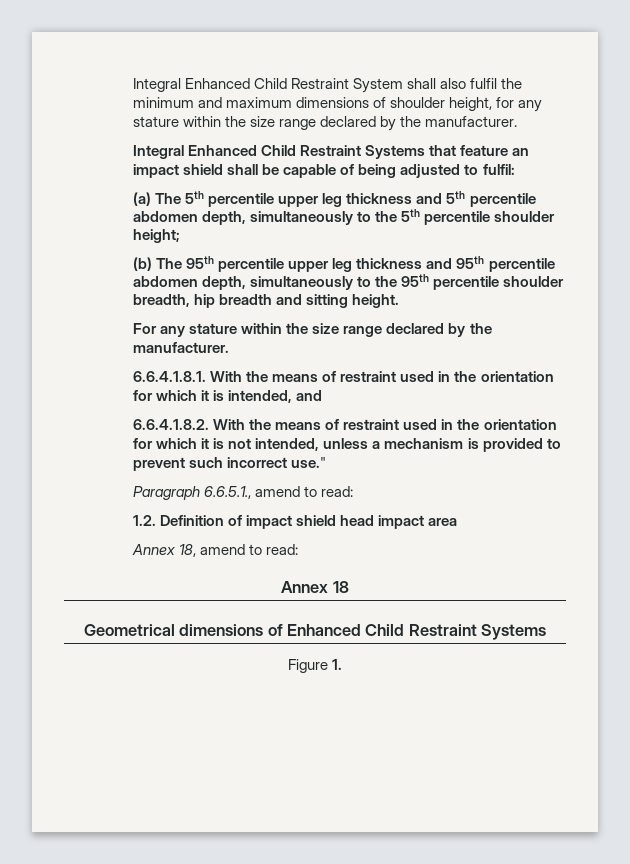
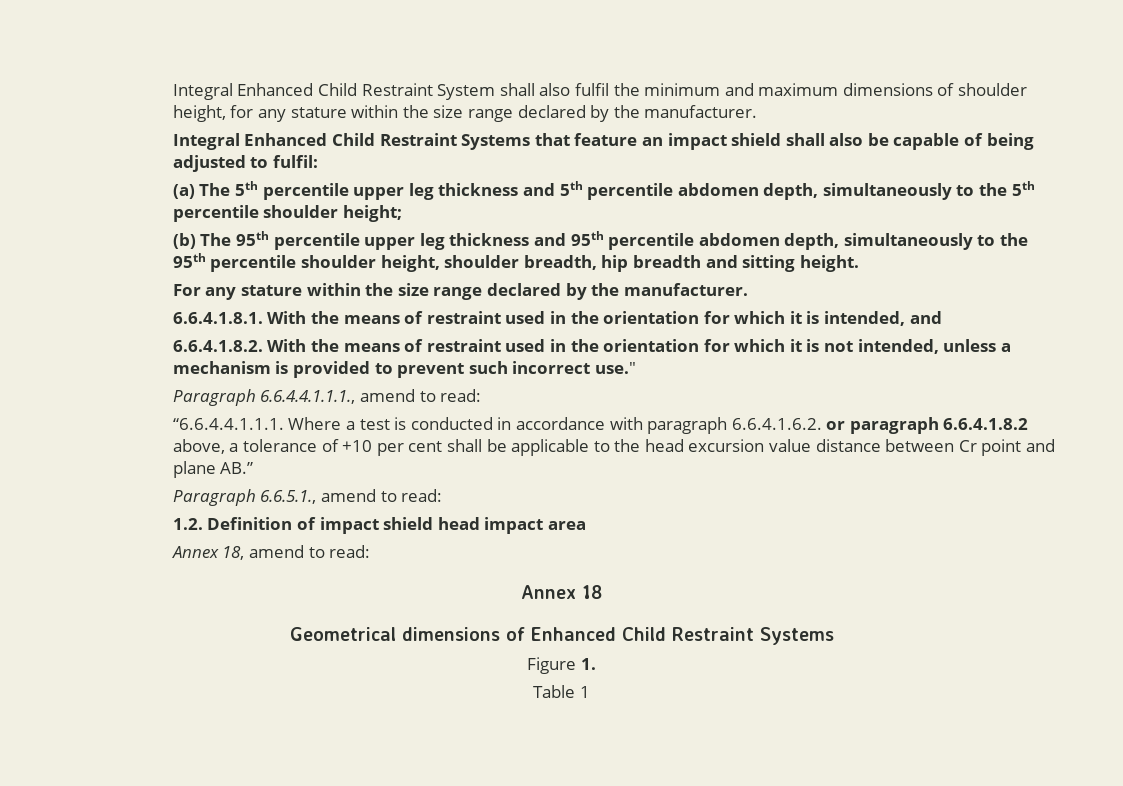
(259, 169) none -> [829,133,864,146] also
(565, 281) none -> [380,255,520,272] height, shoulder
(327, 462) none -> [172,389,482,406] [172,417,1029,434] [172,439,1056,456] [172,461,254,478] // Paragraph 6.6.4.4.1.1.1., amend to read: // “6.6.4.4.1.1.1. Where a test is conducted in accordance with paragraph 6.6.4.1.6.2. or paragraph 6.6.4.1.8.2 above, a tolerance of +10 per cent shall be applicable to the head excursion value distance between Cr point and plane AB.”
(343, 664) none -> [533,685,590,698] // Table 1

